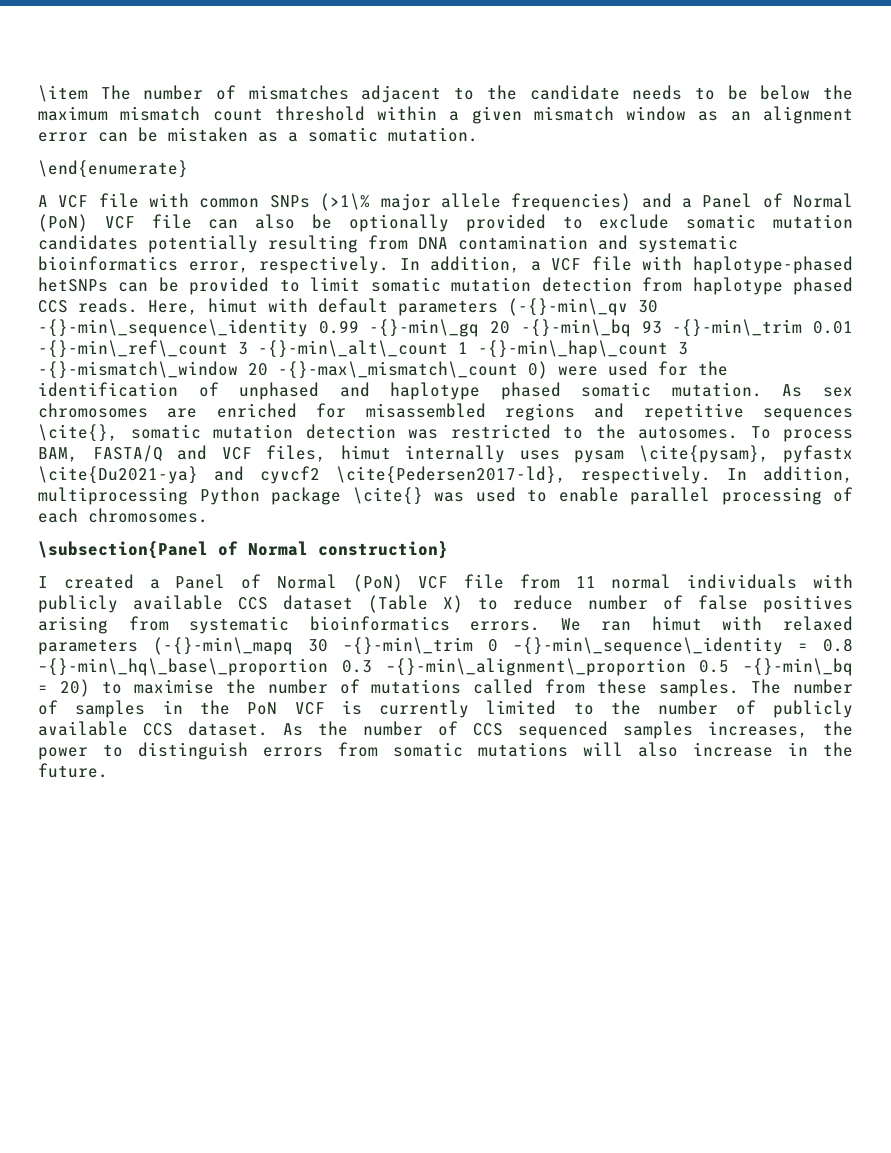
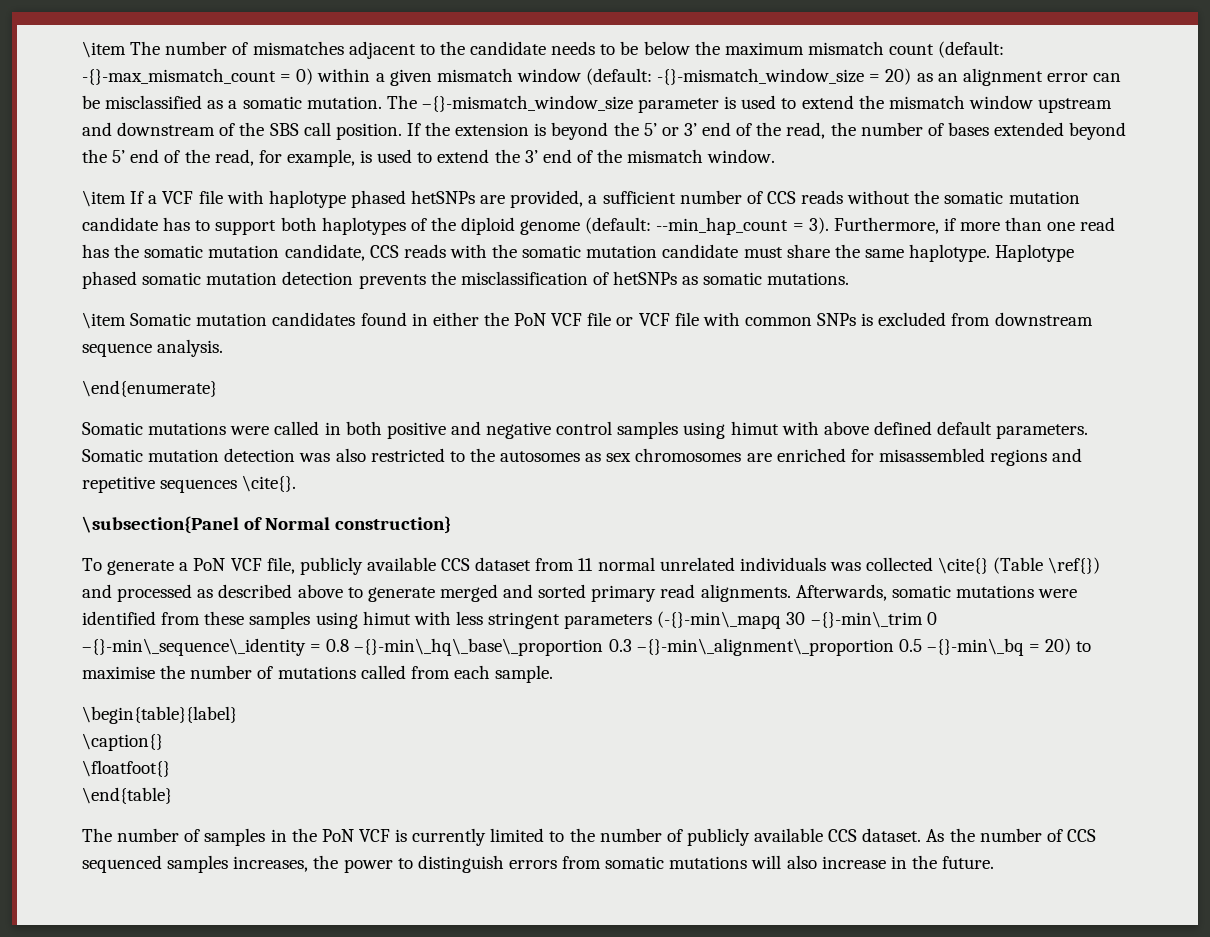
[274,106,365,121] threshold -> [938,41,1005,58] [82,68,314,85] (default: -{}-max_mismatch_count = 0)
(687, 113) none -> [586,68,912,85] (default: -{}-mismatch_window_size = 20)
[168,127,248,142] mistaken -> [105,95,203,109] misclassified
[38,160,188,178] [38,195,48,207] // \end{enumerate} // A -> [386,95,1113,113] [82,122,1127,140] [82,149,776,167] [82,190,1080,208] [82,217,1116,235] [82,244,1075,262] [82,271,850,289] [82,312,634,329] The –{}-mismatch_window_size parameter is used to extend the mismatch window upstream and downstream of the SBS call position. If the extension is beyond the 5’ or 3’ end of the read, the number of bases extended beyond the 5’ end of the read, for example, is used to extend the 3’ end of the mismatch window. // \item If a VCF file with haplotype phased hetSNPs are provided, a sufficient number of CCS reads without the somatic mutation candidate has to support both haplotypes of the diploid genome (default: --min_hap_count = 3). Furthermore, if more than one read has the somatic mutation candidate, CCS reads with the somatic mutation candidate must share the same haplotype. Haplotype phased somatic mutation detection prevents the misclassification of hetSNPs as somatic mutations. // \item Somatic mutation candidates found in either the PoN VCF file or
[320,193,854,211] [38,214,854,232] [38,235,738,253] [38,256,853,274] [38,277,854,295] [38,298,658,316] [38,319,853,337] [38,340,688,358] [38,361,728,379] [38,382,803,400] (>1\% major allele frequencies) and a Panel of Normal (PoN) VCF file can also be optionally provided to exclude somatic mutation candidates potentially resulting from DNA contamination and systematic bioinformatics error, respectively. In addition, a VCF file with haplotype-phased hetSNPs can be provided to limit somatic mutation detection from haplotype phased CCS reads. Here, himut with default parameters (-{}-min\_qv 30 -{}-min\_sequence\_identity 0.99 -{}-min\_gq 20 -{}-min\_bq 93 -{}-min\_trim 0.01 -{}-min\_ref\_count 3 -{}-min\_alt\_count 1 -{}-min\_hap\_count 3 -{}-mismatch\_window 20 -{}-max\_mismatch\_count 0) were used for the identification of unphased and haplotype phased somatic mutation. As -> [861,312,1093,326] [82,339,224,357] [82,380,217,397] [82,421,1089,439] [82,448,602,462] is excluded from downstream sequence analysis. // \end{enumerate} // Somatic mutations were called in both positive and negative control samples using himut with above defined default parameters. Somatic mutation detection was also restricted to the autosomes as
[38,424,853,442] [38,445,853,463] [38,466,854,484] [38,487,853,505] [38,508,208,523] [38,541,448,559] [38,574,853,592] [38,595,853,613] [38,616,853,634] \cite{}, somatic mutation detection was restricted to the autosomes. To process BAM, FASTA/Q and VCF files, himut internally uses pysam \cite{pysam}, pyfastx \cite{Du2021-ya} and cyvcf2 \cite{Pedersen2017-ld}, respectively. In addition, multiprocessing Python package \cite{} was used to enable parallel processing of each chromosomes. // \subsection{Panel of Normal construction} // I created a Panel of Normal (PoN) VCF file from 11 normal individuals with publicly available CCS dataset (Table X) to reduce number of false positives arising from systematic bioinformatics errors. We ran himut with relaxed -> [242,475,297,492] [82,516,452,534] [82,557,1101,575] [82,584,1078,602] [82,611,561,629] \cite{}. // \subsection{Panel of Normal construction} // To generate a PoN VCF file, publicly available CCS dataset from 11 normal unrelated individuals was collected \cite{} (Table \ref{}) and processed as described above to generate merged and sorted primary read alignments. Afterwards, somatic mutations were identified from these samples using himut with less stringent
[597,679,740,697] these samples. -> [453,665,554,683] [82,706,237,724] [82,733,163,751] [82,760,170,777] [82,787,172,804] each sample. // \begin{table}{label} // \caption{} // \floatfoot{} // \end{table} //

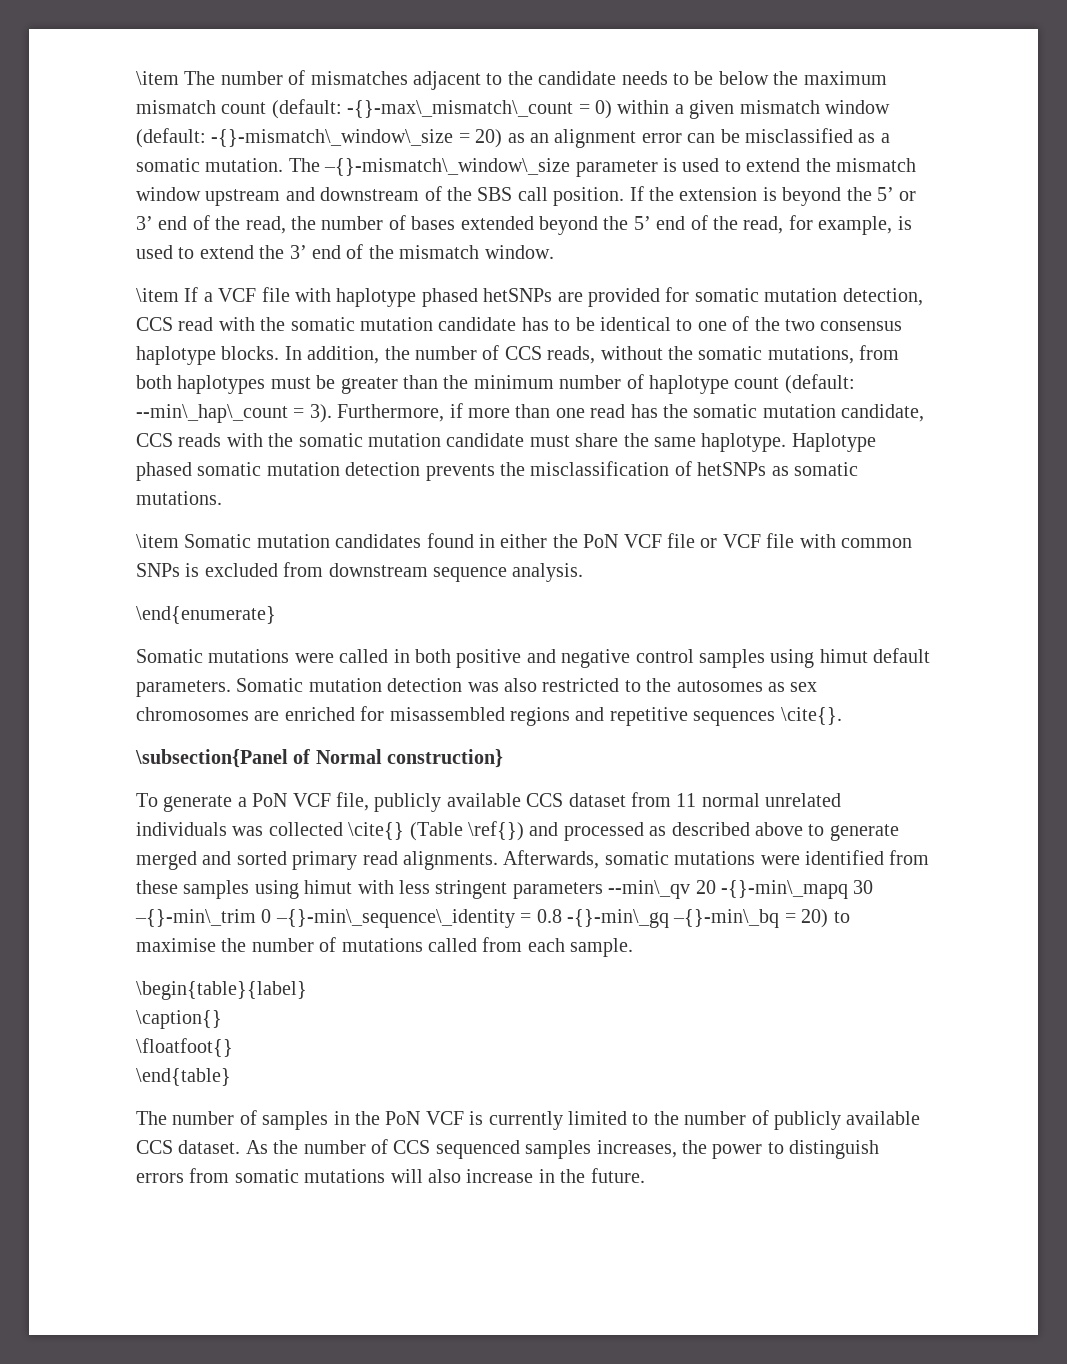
[82,68,276,85] -{}-max_mismatch_count -> [347,100,574,118] -{}-max\_mismatch\_count
[657,68,865,85] -{}-mismatch_window_size -> [211,129,454,147] -{}-mismatch\_window\_size
[421,95,633,112] –{}-mismatch_window_size -> [324,158,571,176] –{}-mismatch\_window\_size
[510,190,911,208] provided, a sufficient number of CCS reads without -> [588,287,923,307] [136,317,255,331] provided for somatic mutation detection, CCS read with
[215,217,789,235] support both haplotypes of the diploid genome (default: --min_hap_count -> [575,316,903,331] [136,345,900,365] [136,374,855,394] [136,404,288,423] be identical to one of the two consensus haplotype blocks. In addition, the number of CCS reads, without the somatic mutations, from both haplotypes must be greater than the minimum number of haplotype count (default: --min\_hap\_count
[781,421,932,435] with above defined -> (868, 656) none
[657,611,782,629] (-{}-min\_mapq -> [608,880,848,899] --min\_qv 20 -{}-min\_mapq
[354,638,922,656] –{}-min\_hq\_base\_proportion 0.3 –{}-min\_alignment\_proportion 0.5 -> [567,909,669,928] -{}-min\_gq

